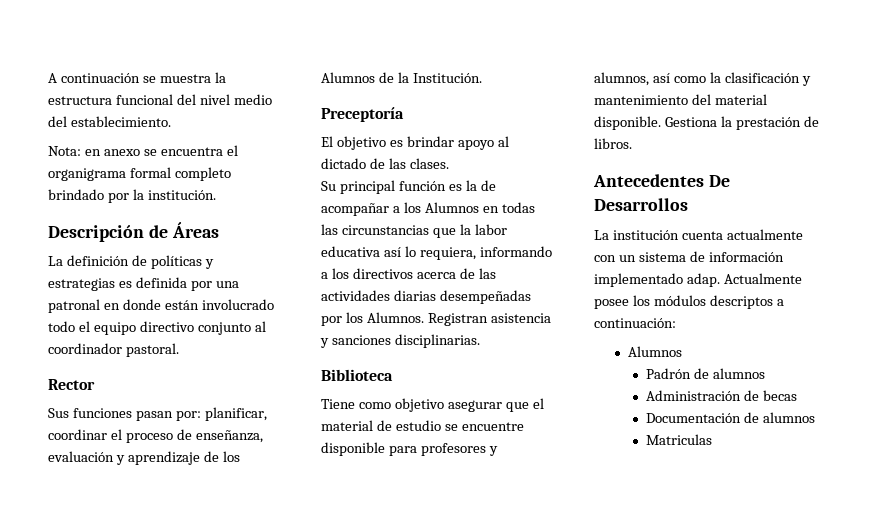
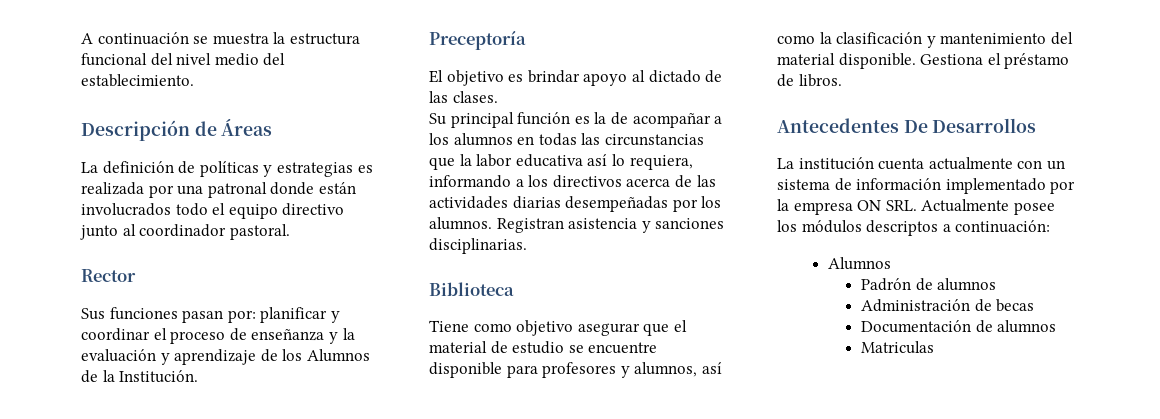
[48,145,238,156] [48,167,231,181] [48,189,216,203] // Nota: en anexo se encuentra el organigrama formal completo brindado por la institución. -> (194, 80) none
[135,277,187,288] definida -> [81,182,144,195] realizada
[103,303,120,310] en -> (267, 190) none
[201,299,274,310] involucrado -> [81,203,171,216] involucrados
[197,322,251,335] conjunto -> [80,225,118,240] junto
[204,407,267,421] planificar, -> [260,307,340,323] planificar y
[195,430,263,443] enseñanza, -> [251,328,355,344] enseñanza y la
[424,202,479,213] Alumnos -> [453,133,513,146] alumnos
[366,312,424,323] Alumnos. -> [429,217,492,230] alumnos.
[720,116,801,130] la prestación -> [987,53,1070,69] el préstamo
[686,273,720,287] adap. -> [1050,181,1076,194] [777,199,917,215] por la empresa ON SRL.

